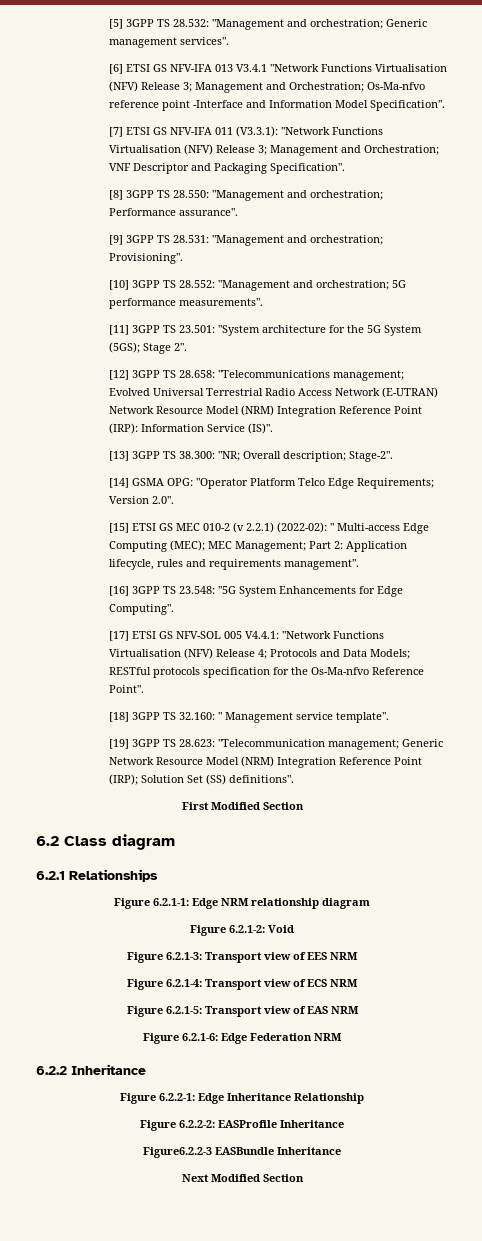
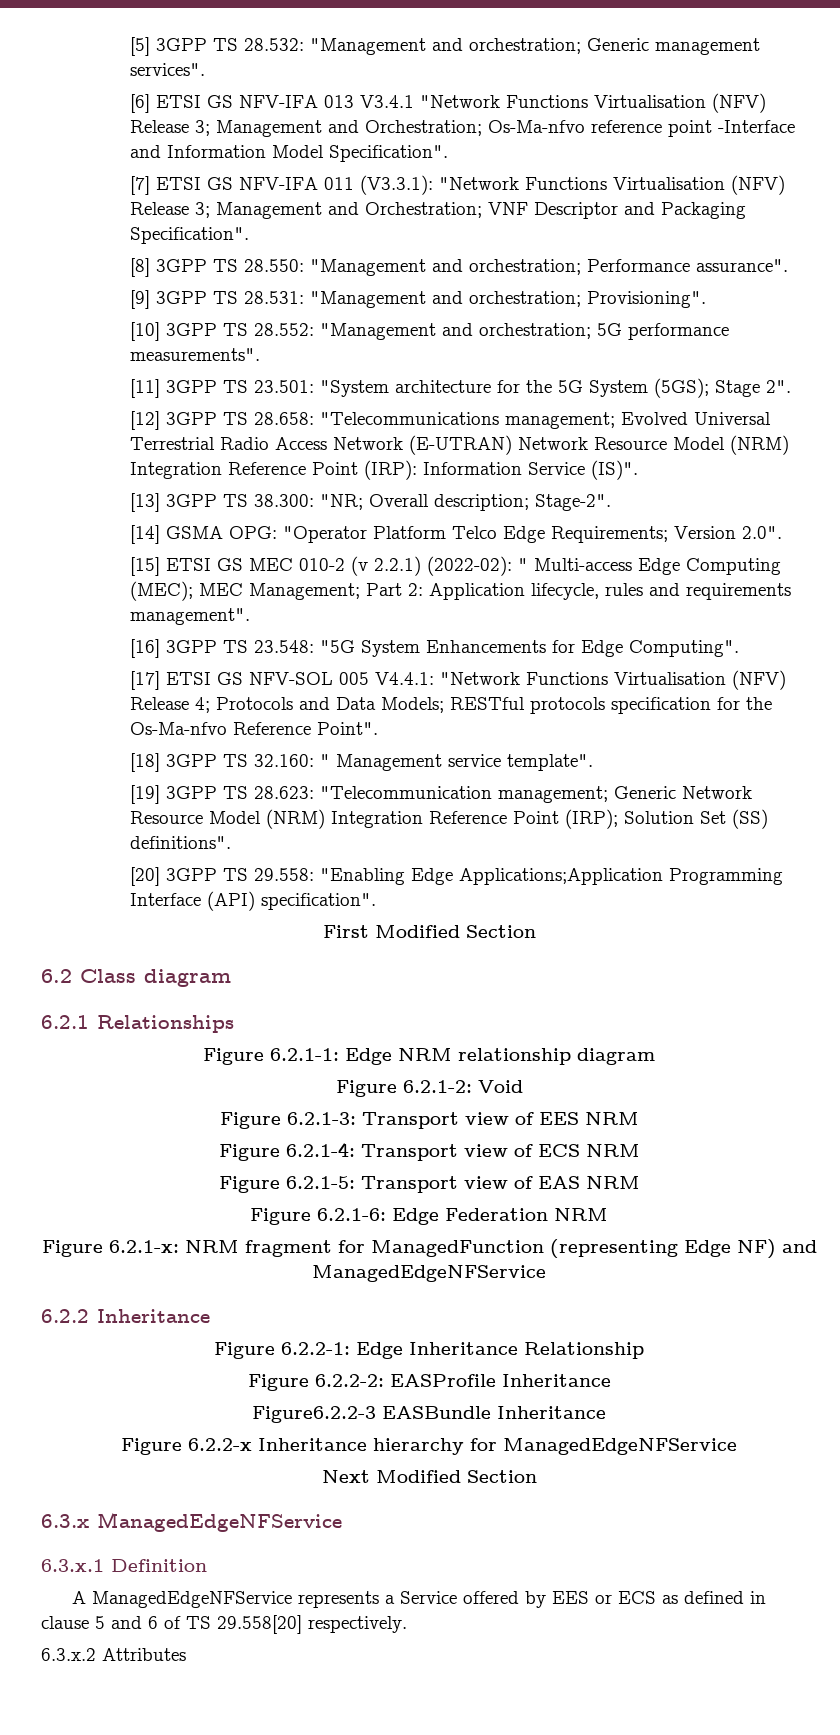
(295, 779) none -> [130,867,784,886] [130,891,377,911] // [20] 3GPP TS 29.558: "Enabling Edge Applications;Application Programming Interface (API) specification".
(342, 1037) none -> [41,1239,817,1259] [312,1265,546,1282] // Figure 6.2.1-x: NRM fragment for ManagedFunction (representing Edge NF) and ManagedEdgeNFService
[181,1174,304,1182] Next Modified Section -> [121,1438,737,1455] [321,1470,537,1483] [41,1512,342,1532] [41,1559,207,1572] [71,1591,766,1608] [41,1615,407,1634] [41,1648,186,1661] Figure 6.2.2-x Inheritance hierarchy for ManagedEdgeNFService // Next Modified Section // 6.3.x ManagedEdgeNFService // 6.3.x.1 Definition // A ManagedEdgeNFService represents a Service offered by EES or ECS as defined in clause 5 and 6 of TS 29.558[20] respectively. // 6.3.x.2 Attributes

